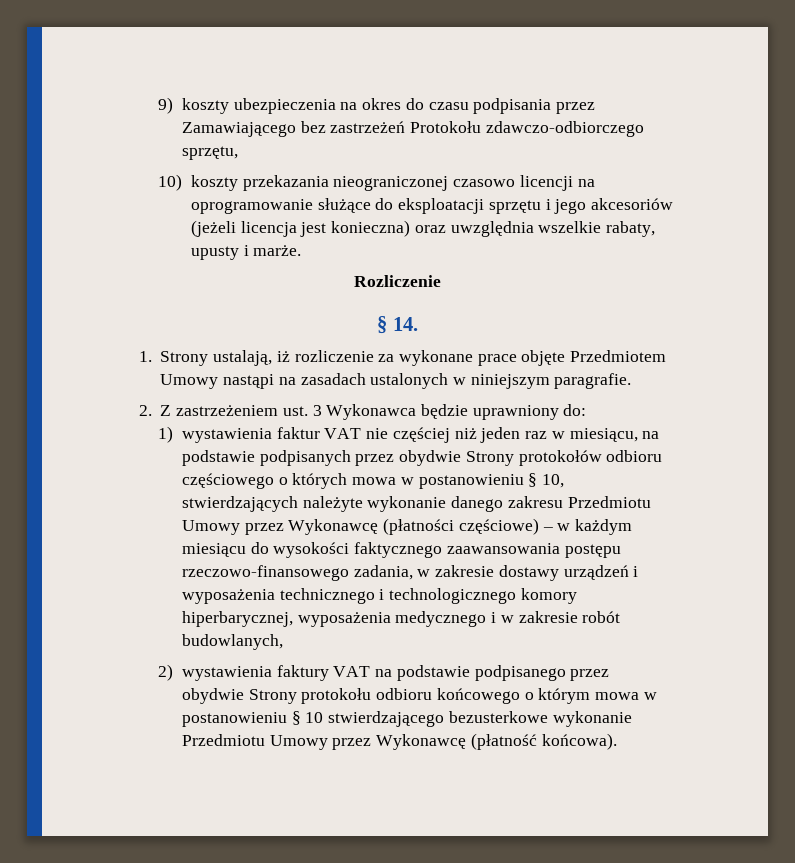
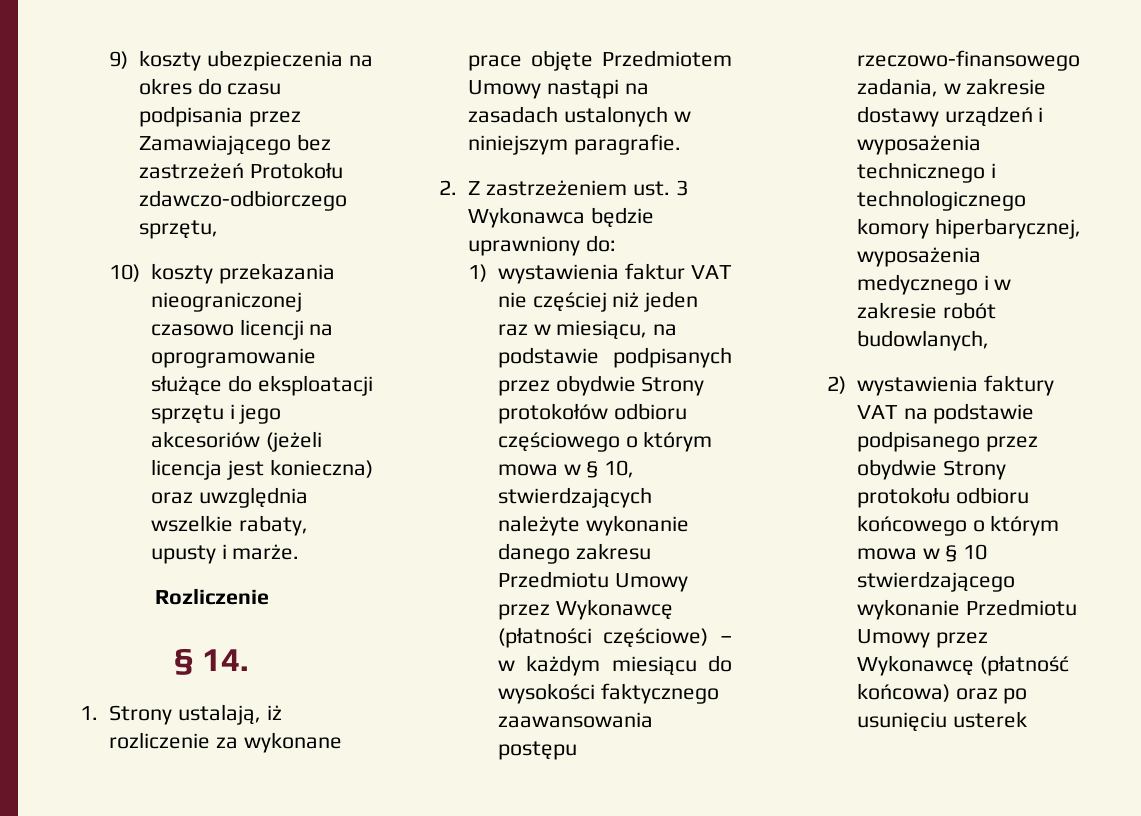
[292,473,524,489] których mowa w postanowieniu -> [643,431,713,452] [497,464,581,476] którym mowa w
[182,712,288,727] postanowieniu -> (940, 553) none
[448,711,548,723] bezusterkowe -> (1015, 581) none
[541,733,617,750] końcowa). -> [856,683,1028,704] [856,711,1027,731] końcowa) oraz po usunięciu usterek

